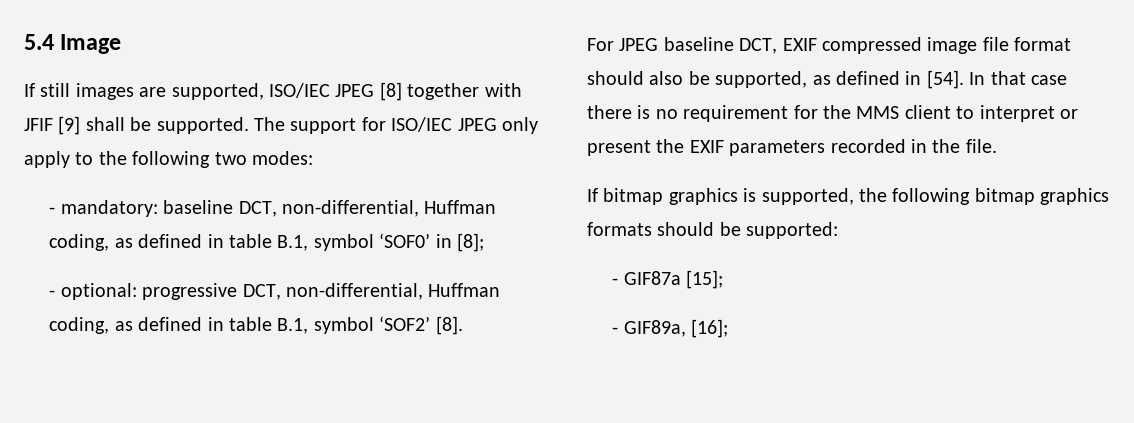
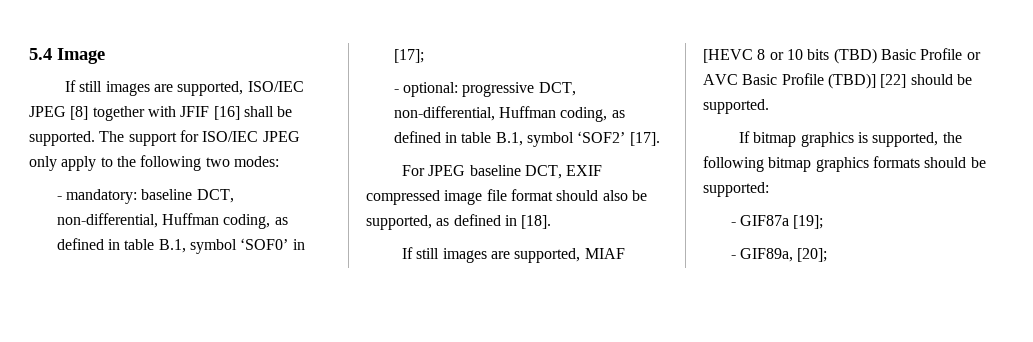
[58,116,81,135] [9] -> [213,106,240,120] [16]
[456,233,484,252] [8]; -> [393,49,424,63] [17];
[435,316,463,335] [8]. -> [629,132,660,146] [17].
[926,70,1067,89] [587,105,1078,122] [587,139,997,156] [54]. In that case there is no requirement for the MMS client to interpret or present the EXIF parameters recorded in the file. -> [521,215,552,229] [402,247,625,263] [703,48,981,64] [703,73,972,89] [703,99,769,114] [18]. // If still images are supported, MIAF [HEVC 8 or 10 bits (TBD) Basic Profile or AVC Basic Profile (TBD)] [22] should be supported.
[686,270,724,289] [15]; -> [793,215,824,229] [19];
[691,319,729,338] [16]; -> [797,248,828,262] [20];

